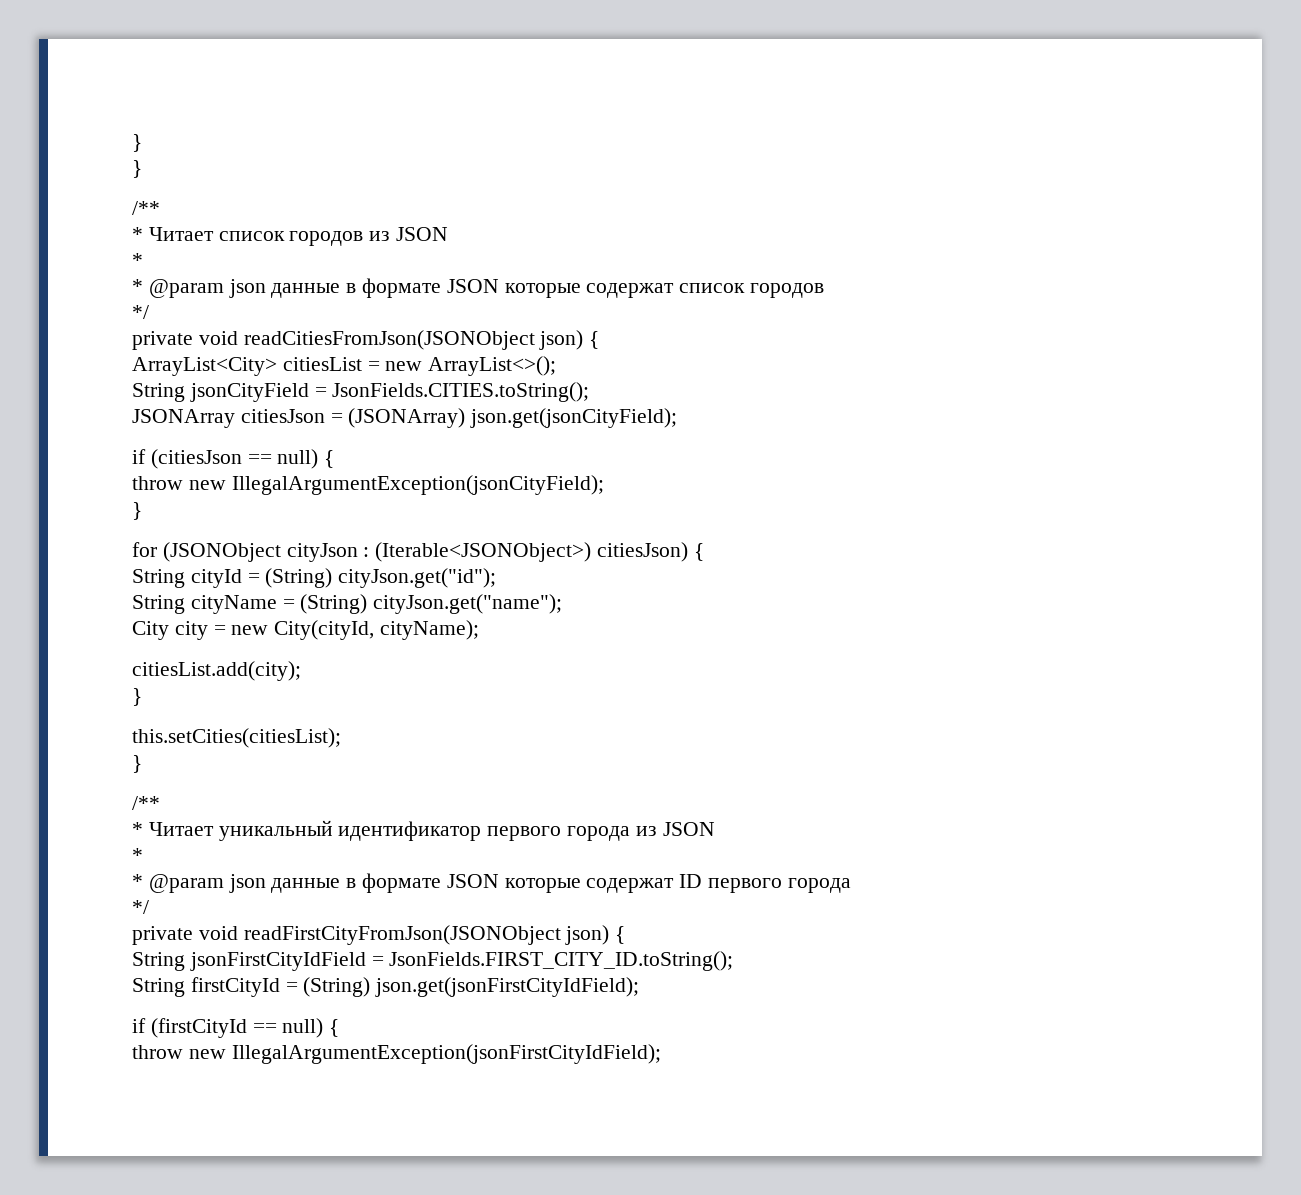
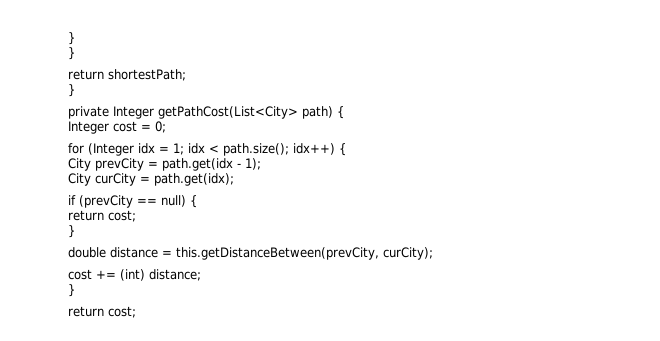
[132,201,160,215] [132,227,449,246] [132,253,143,267] [132,278,825,298] [132,305,149,319] [132,330,600,350] [132,356,557,376] [132,382,590,402] [132,408,678,428] [132,449,335,469] [132,475,604,495] [132,502,142,520] [132,542,704,562] [132,568,497,588] [132,594,563,614] [132,620,480,640] [132,661,301,681] [132,688,142,706] [132,728,341,748] [132,755,142,773] [132,796,160,810] [132,820,715,841] [132,848,143,862] [132,873,851,893] [132,900,149,914] [132,925,626,945] [132,951,734,971] [132,977,640,997] [132,1018,340,1038] [132,1044,661,1064] /** // * Читает список городов из JSON // * // * @param json данные в формате JSON которые содержат список городов // */ // private void readCitiesFromJson(JSONObject json) { // ArrayList<City> citiesList = new ArrayList<>(); // String jsonCityField = JsonFields.CITIES.toString(); // JSONArray citiesJson = (JSONArray) json.get(jsonCityField); // if (citiesJson == null) { // throw new IllegalArgumentException(jsonCityField); // } // for (JSONObject cityJson : (Iterable<JSONObject>) citiesJson) { // String cityId = (String) cityJson.get("id"); // String cityName = (String) cityJson.get("name"); // City city = new City(cityId, cityName); // citiesList.add(city); // } // this.setCities(citiesList); // } // /** // * Читает уникальный идентификатор первого города из JSON // * // * @param json данные в формате JSON которые содержат ID первого города // */ // private void readFirstCityFromJson(JSONObject json) { // String jsonFirstCityIdField = JsonFields.FIRST_CITY_ID.toString(); // String firstCityId = (String) json.get(jsonFirstCityIdField); // if (firstCityId == null) { // throw new IllegalArgumentException(jsonFirstCityIdField); -> [68,69,186,81] [68,84,75,97] [68,106,344,119] [68,121,166,134] [68,143,346,156] [68,158,261,171] [68,173,234,186] [68,195,197,208] [68,210,136,222] [68,225,75,238] [68,247,433,260] [68,269,201,281] [68,284,75,297] [68,306,136,318] return shortestPath; // } // private Integer getPathCost(List<City> path) { // Integer cost = 0; // for (Integer idx = 1; idx < path.size(); idx++) { // City prevCity = path.get(idx - 1); // City curCity = path.get(idx); // if (prevCity == null) { // return cost; // } // double distance = this.getDistanceBetween(prevCity, curCity); // cost += (int) distance; // } // return cost;

